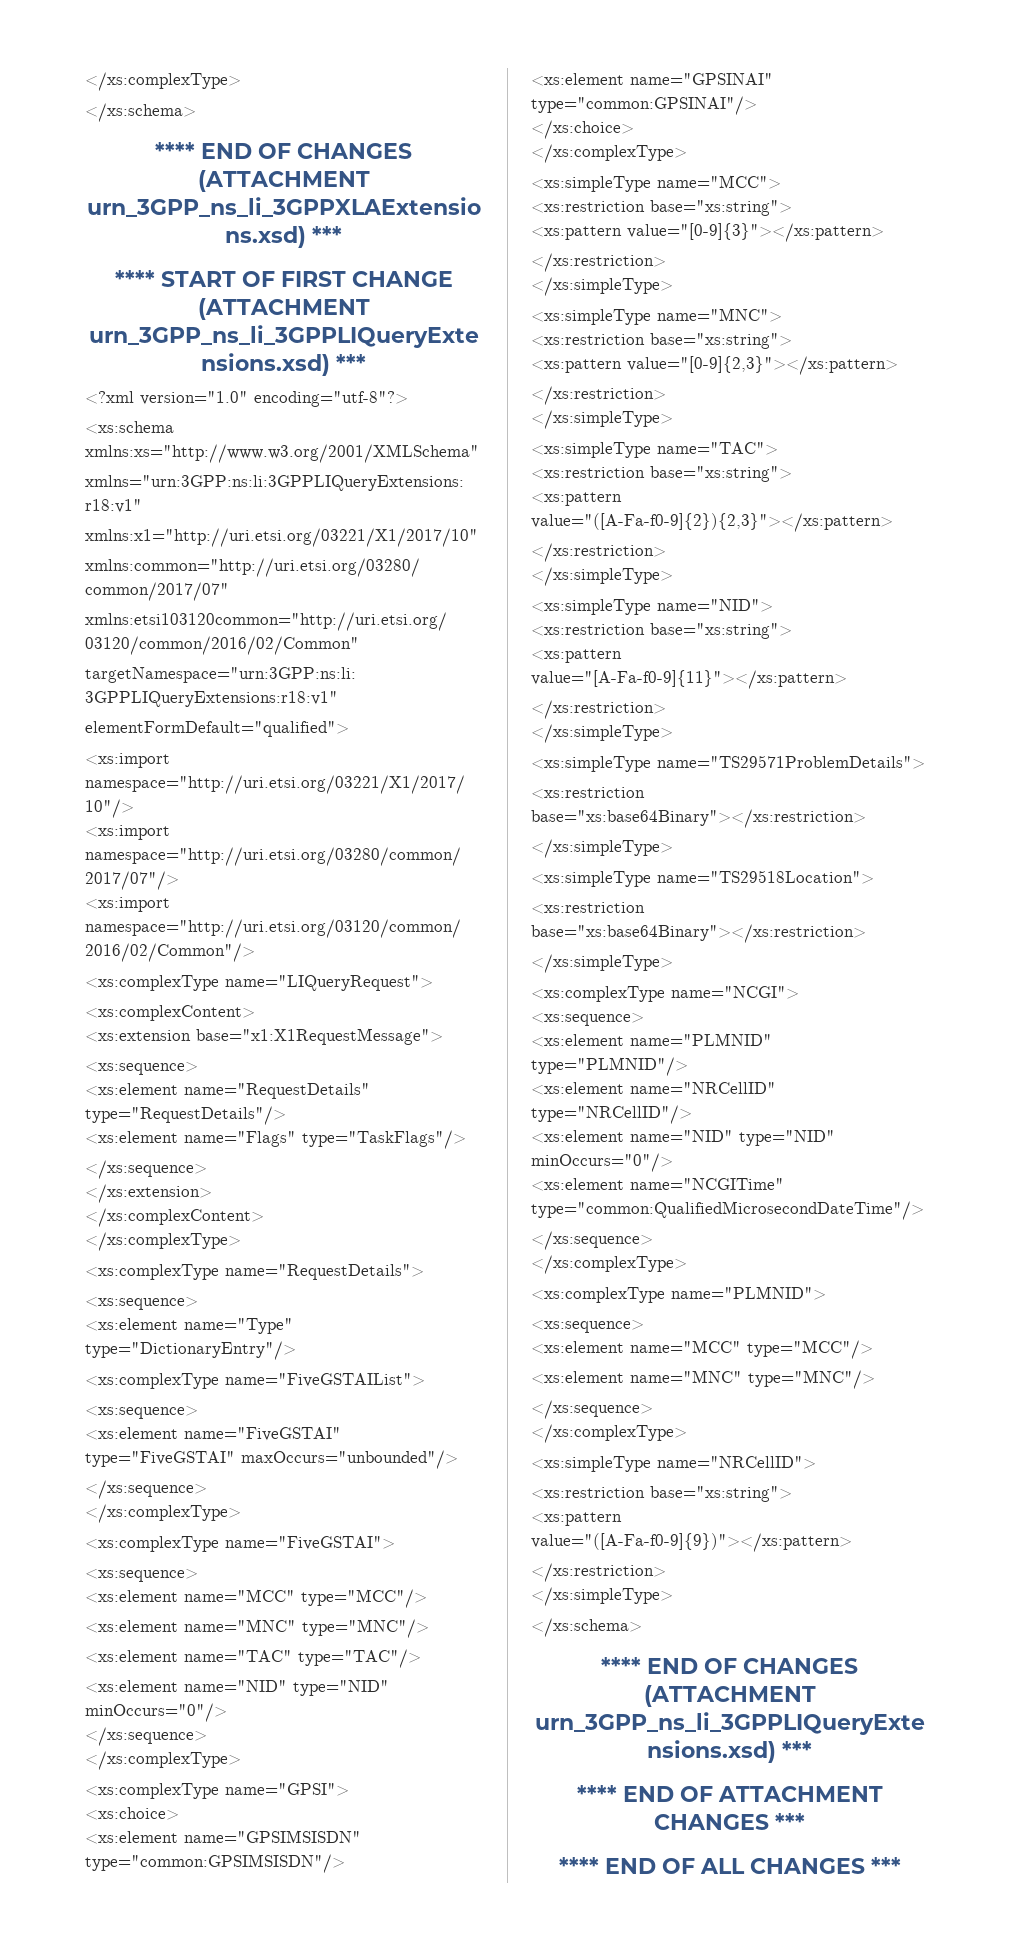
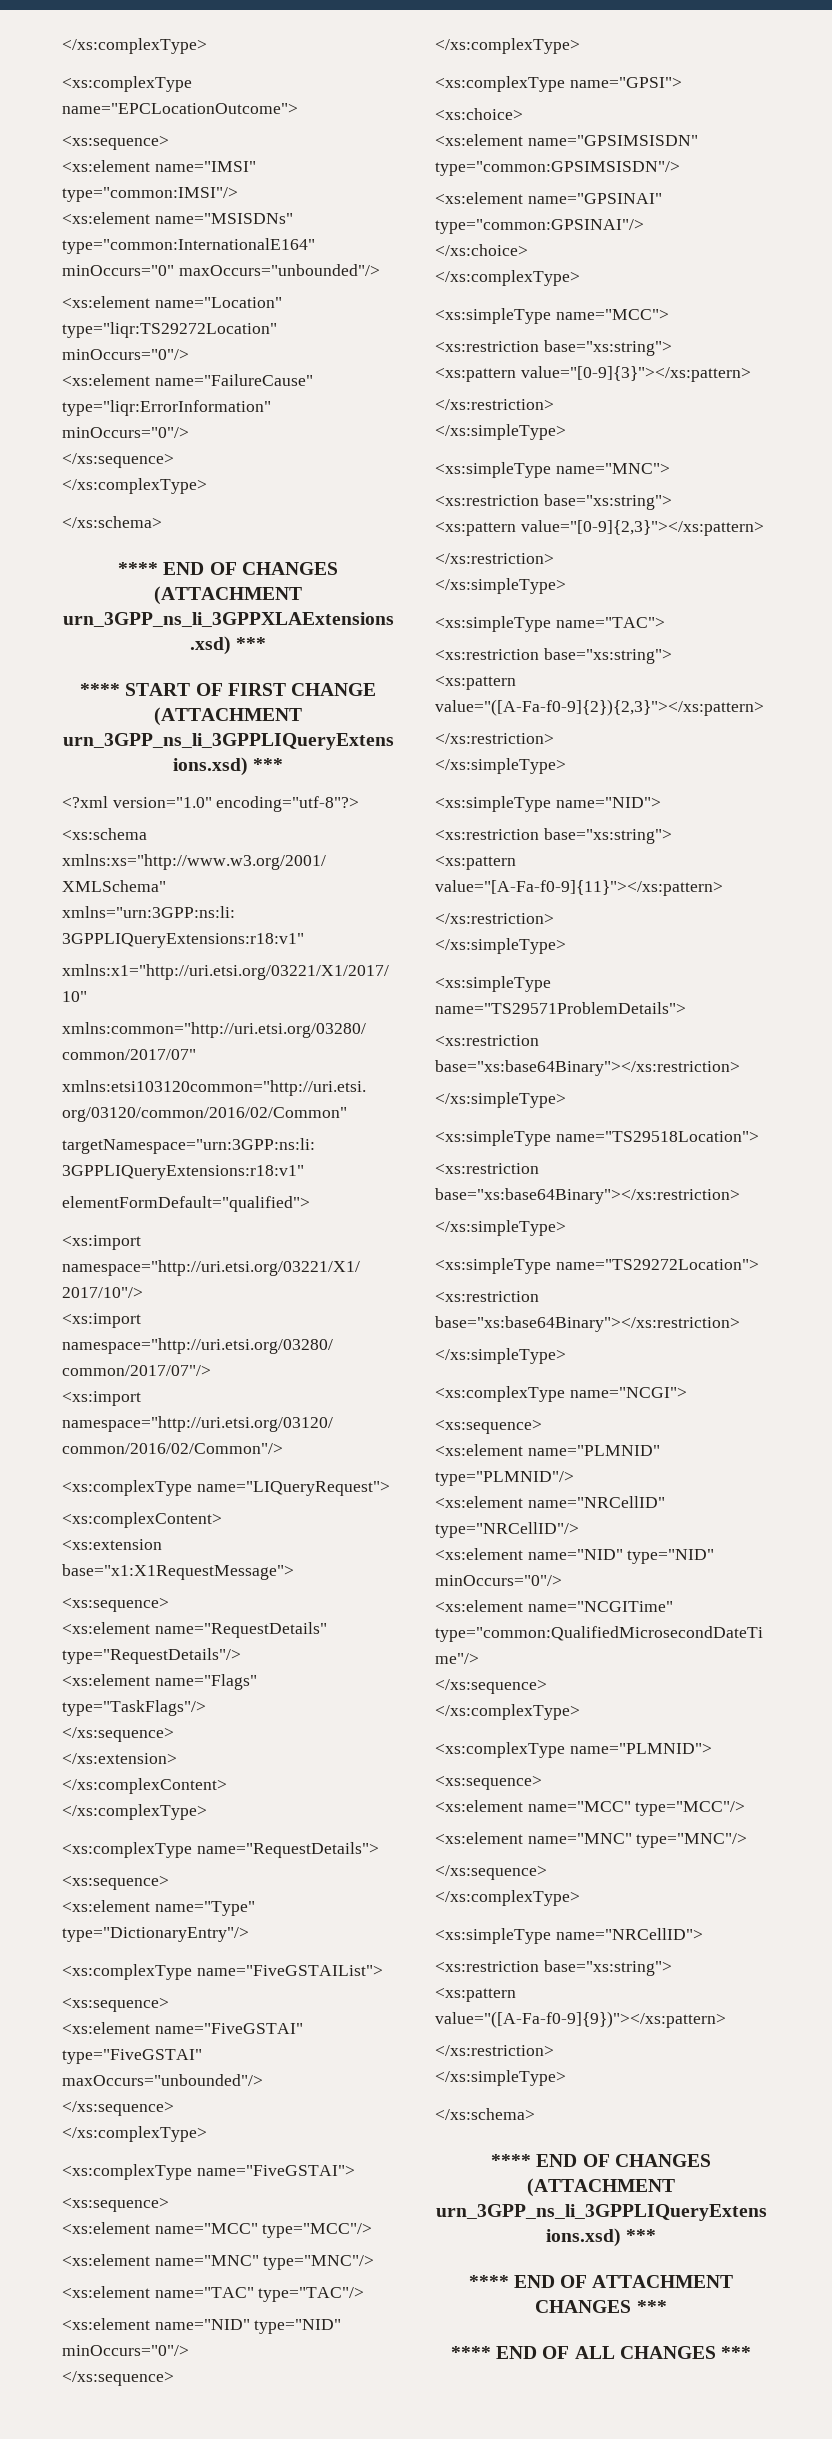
[85,72,241,91] </xs:complexType> -> [62,38,207,54] [62,76,192,92] [62,103,298,114] [62,135,169,150] [62,160,256,172] [62,187,238,202] [62,212,293,224] [62,238,315,254] [62,264,380,276] [62,296,282,308] [62,322,277,338] [62,349,189,360] [62,374,313,386] [62,400,271,416] [62,427,189,438] [62,453,174,468] [62,478,207,494] </xs:complexType> // <xs:complexType name="EPCLocationOutcome"> // <xs:sequence> // <xs:element name="IMSI" type="common:IMSI"/> // <xs:element name="MSISDNs" type="common:InternationalE164" minOccurs="0" maxOccurs="unbounded"/> // <xs:element name="Location" type="liqr:TS29272Location" minOccurs="0"/> // <xs:element name="FailureCause" type="liqr:ErrorInformation" minOccurs="0"/> // </xs:sequence> // </xs:complexType>
(673, 963) none -> [435,1258,759,1274] [435,1291,539,1302] [435,1316,740,1332] [435,1348,566,1364] // <xs:simpleType name="TS29272Location"> // <xs:restriction base="xs:base64Binary"></xs:restriction> // </xs:simpleType>

